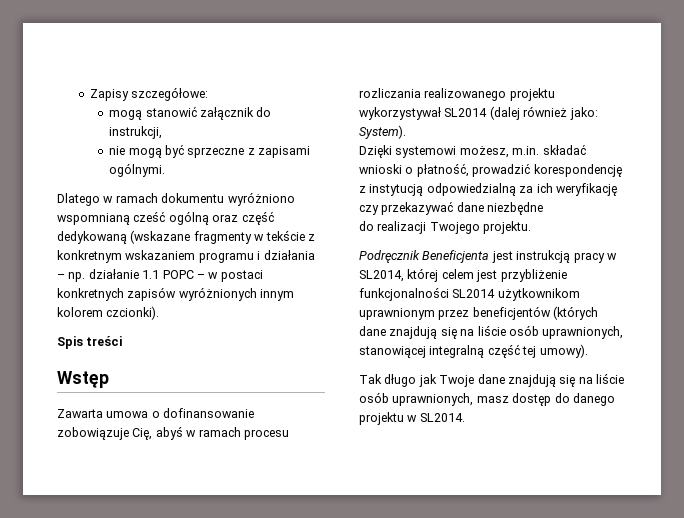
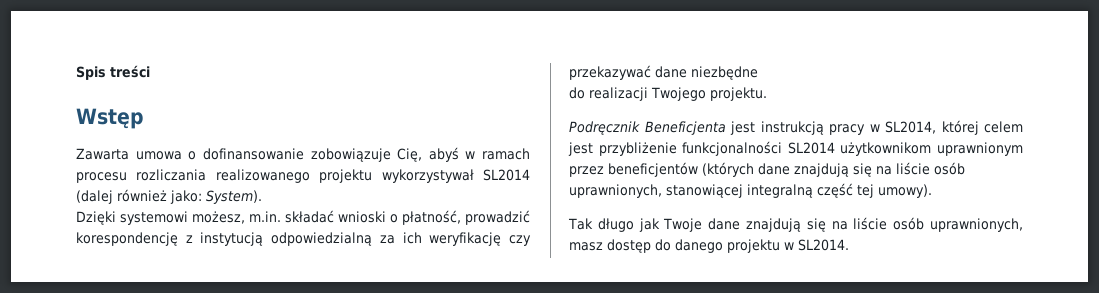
[90,87,209,101] [109,106,272,120] [109,126,163,139] [109,144,311,158] [109,163,166,177] [57,192,295,206] [57,211,274,225] [57,230,315,244] [57,250,315,263] [57,269,263,282] [57,287,295,301] [57,306,160,320] Zapisy szczegółowe: // mogą stanowić załącznik do instrukcji, // nie mogą być sprzeczne z zapisami ogólnymi. // Dlatego w ramach dokumentu wyróżniono wspomnianą cześć ogólną oraz część dedykowaną (wskazane fragmenty w tekście z konkretnym wskazaniem programu i działania – np. działanie 1.1 POPC – w postaci konkretnych zapisów wyróżnionych innym kolorem czcionki). // -> (76, 73) none

